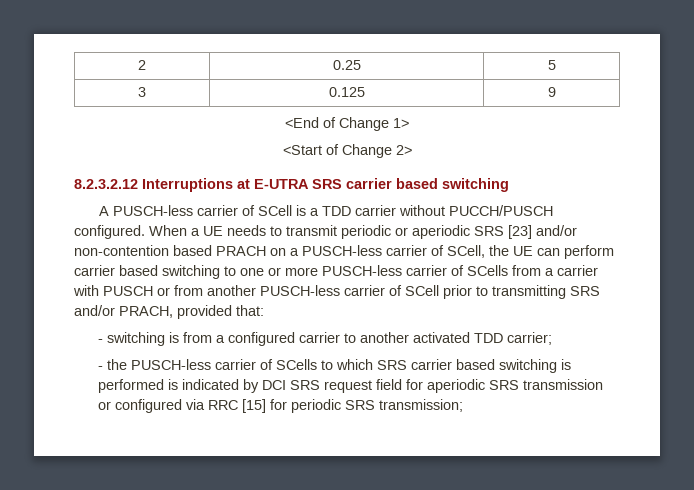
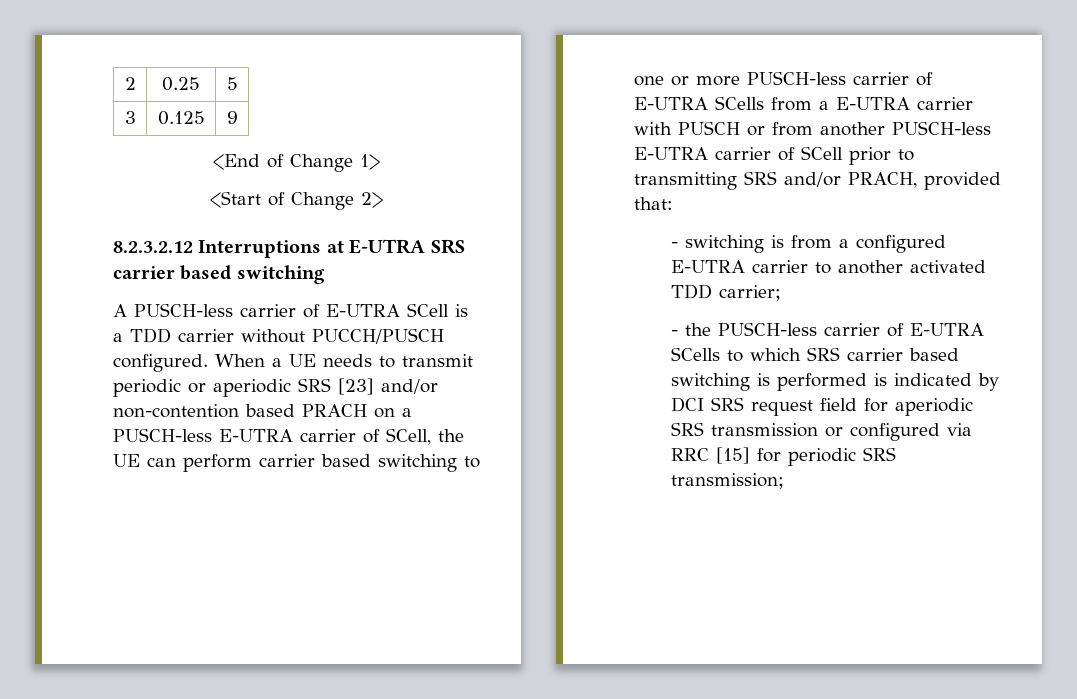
(256, 210) none -> [326,304,400,317] E-UTRA
(382, 250) none -> [219,429,293,442] E-UTRA
(464, 270) none -> [634,97,708,110] E-UTRA
(554, 272) none -> [836,97,910,110] E-UTRA
(340, 290) none -> [634,147,708,160] E-UTRA
(296, 339) none -> [671,260,746,273] E-UTRA
(274, 364) none -> [910,323,985,336] E-UTRA

